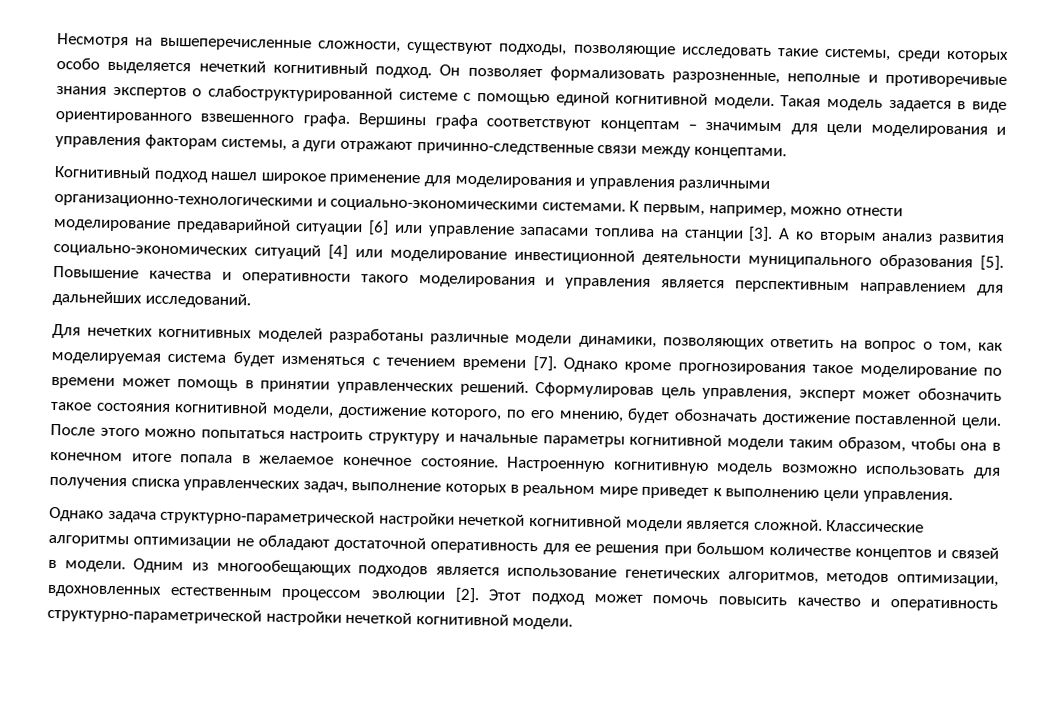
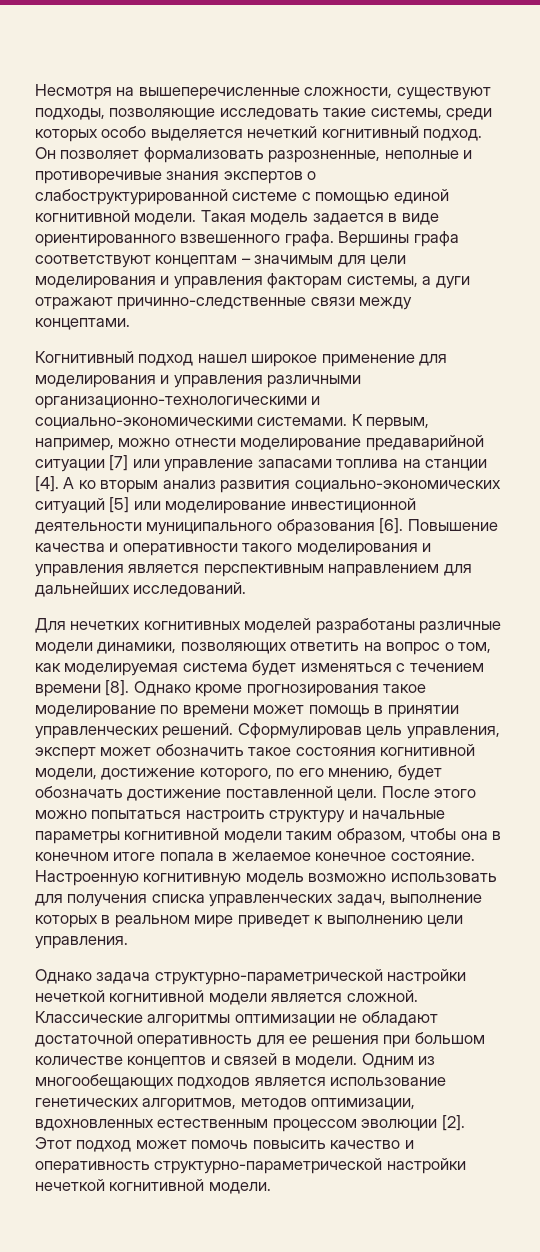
[368,220,390,236] [6] -> [109,455,129,471] [7]
[748,226,774,243] [3]. -> [35,476,59,492] [4].
[328,244,348,260] [4] -> [109,497,130,513] [5]
[980,255,1004,271] [5]. -> [379,518,404,534] [6].
[532,356,557,372] [7]. -> [105,680,130,696] [8].

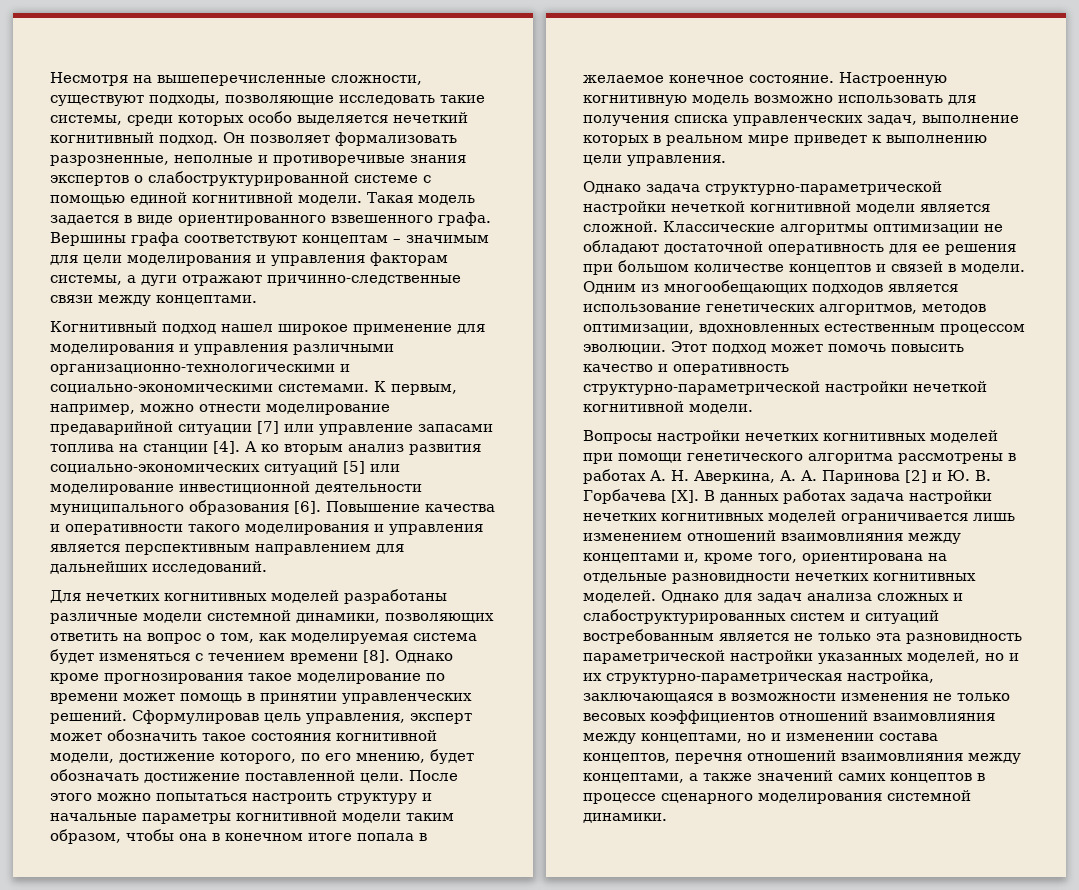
(93, 648) none -> [207,610,291,621] системной
[361,1115,465,1131] эволюции [2]. -> [583,344,666,354] эволюции.
(271, 1188) none -> [583,430,998,444] [583,453,1016,464] [583,469,991,484] [583,489,992,504] [583,510,1015,524] [583,530,961,544] [583,553,947,564] [583,573,976,584] [583,590,963,603] [583,609,939,624] [583,629,1022,644] [583,650,1019,664] [583,670,934,684] [583,693,1010,703] [583,710,995,724] [583,733,938,744] [583,750,1021,764] [583,770,985,783] [583,790,971,804] [583,813,667,823] // Вопросы настройки нечетких когнитивных моделей при помощи генетического алгоритма рассмотрены в работах А. Н. Аверкина, А. А. Паринова [2] и Ю. В. Горбачева [X]. В данных работах задача настройки нечетких когнитивных моделей ограничивается лишь изменением отношений взаимовлияния между концептами и, кроме того, ориентирована на отдельные разновидности нечетких когнитивных моделей. Однако для задач анализа сложных и слабоструктурированных систем и ситуаций востребованным является не только эта разновидность параметрической настройки указанных моделей, но и их структурно-параметрическая настройка, заключающаяся в возможности изменения не только весовых коэффициентов отношений взаимовлияния между концептами, но и изменении состава концептов, перечня отношений взаимовлияния между концептами, а также значений самих концептов в процессе сценарного моделирования системной динамики.

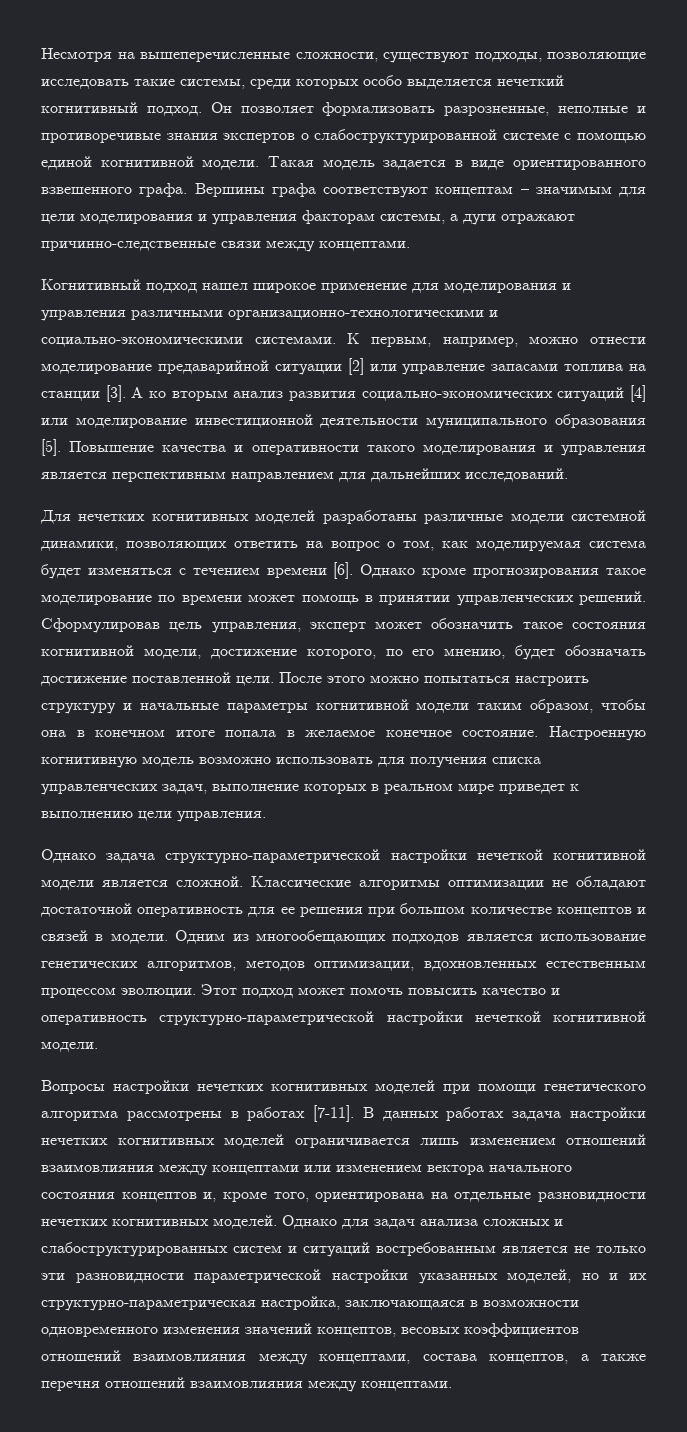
[257,421,279,434] [7] -> [347,358,364,375] [2]
[213,441,240,454] [4]. -> [105,385,126,402] [3].
[343,461,365,474] [5] -> [630,385,646,402] [4]
[294,501,321,514] [6]. -> [41,439,61,456] [5].
[363,650,390,663] [8]. -> [333,562,354,579] [6].
[650,470,991,484] [583,489,699,504] А. Н. Аверкина, А. А. Паринова [2] и Ю. В. Горбачева [X]. -> [313,1105,355,1122] [7-11].
(679, 558) none -> [304,1164,572,1175] [41,1192,197,1202] или изменением вектора начального состояния концептов
[876,633,1022,644] эта разновидность -> [41,1273,184,1283] эти разновидности
[841,693,1010,701] изменения не только -> [41,1323,396,1337] одновременного изменения значений концептов,
[747,733,938,741] [583,750,1021,764] [583,770,985,783] [583,790,971,804] [583,813,667,823] но и изменении состава концептов, перечня отношений взаимовлияния между концептами, а также значений самих концептов в процессе сценарного моделирования системной динамики. -> [422,1354,647,1364] [41,1377,452,1392] состава концептов, а также перечня отношений взаимовлияния между концептами.

